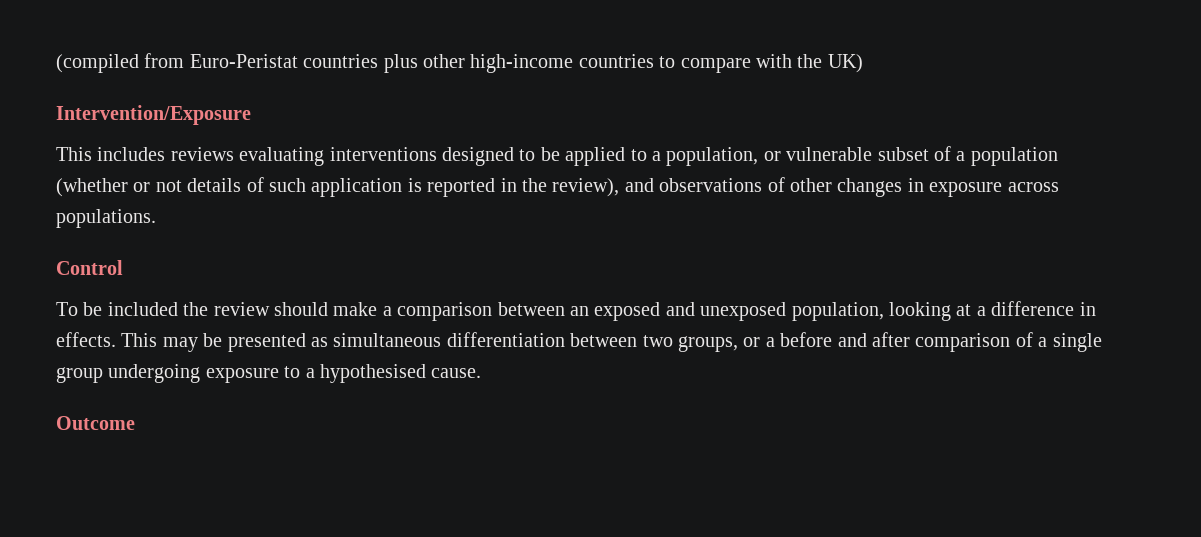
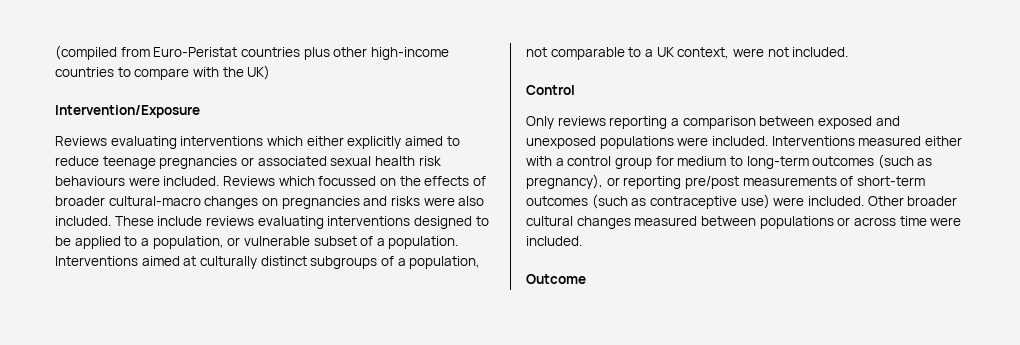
[56,147,166,161] This includes -> [55,136,460,149] [55,156,441,169] [55,176,486,186] [55,196,485,209] [55,216,203,226] Reviews evaluating interventions which either explicitly aimed to reduce teenage pregnancies or associated sexual health risk behaviours were included. Reviews which focussed on the effects of broader cultural-macro changes on pregnancies and risks were also included. These include
[970,147,1058,166] [56,177,1059,197] [56,209,156,228] [56,260,123,275] [56,302,378,316] population (whether or not details of such application is reported in the review), and observations of other changes in exposure across populations. // Control // To be included the review should make -> [388,236,459,249] [55,256,481,269] [526,47,849,60] [526,85,575,95] [526,116,668,129] population. Interventions aimed at culturally distinct subgroups of a population, not comparable to a UK context, were not included. // Control // Only reviews reporting
[569,306,589,316] an -> (815, 121) none
[791,301,1096,321] [56,332,1102,352] [56,364,482,383] population, looking at a difference in effects. This may be presented as simultaneous differentiation between two groups, or a before and after comparison of a single group undergoing exposure to a hypothesised cause. -> [599,136,962,149] [526,154,933,169] [526,174,925,189] [526,194,958,209] [526,216,962,229] [526,236,582,246] populations were included. Interventions measured either with a control group for medium to long-term outcomes (such as pregnancy), or reporting pre/post measurements of short-term outcomes (such as contraceptive use) were included. Other broader cultural changes measured between populations or across time were included.

